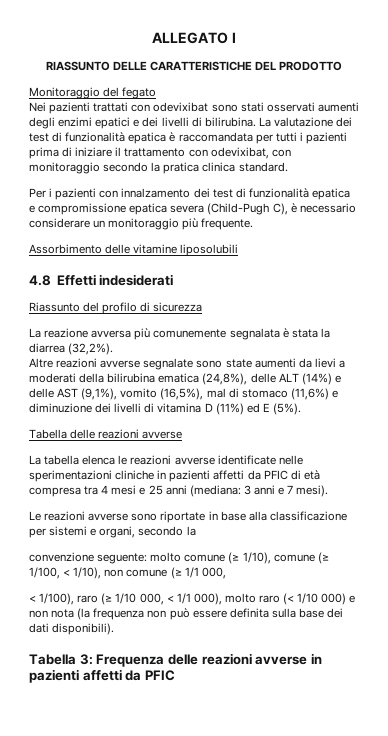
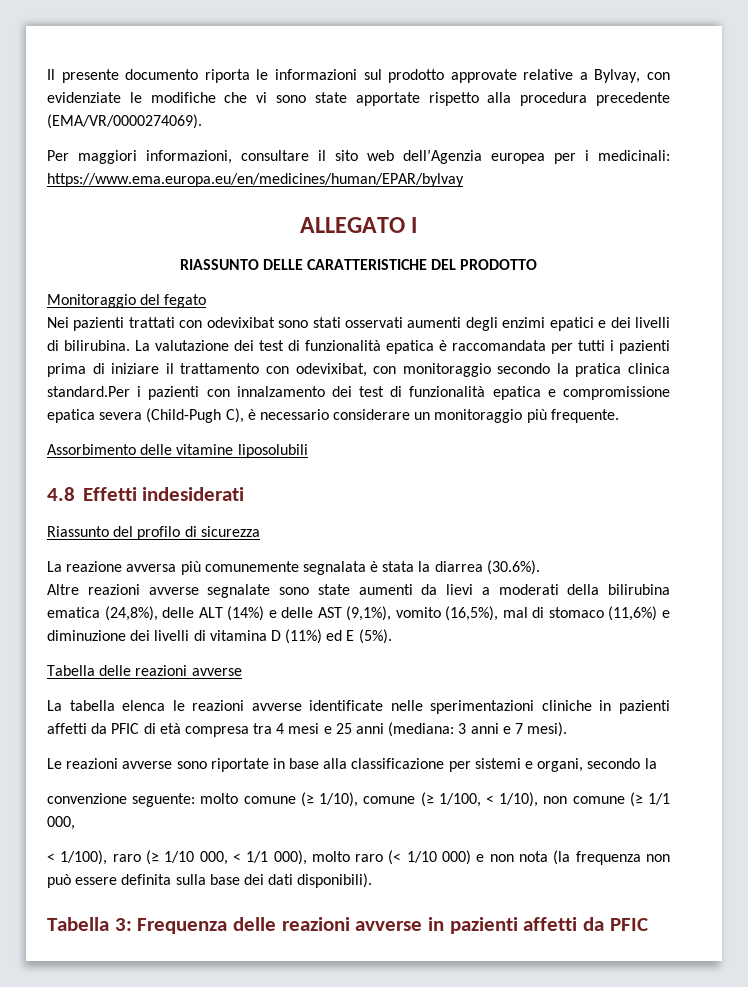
(152, 38) none -> [47,69,671,83] [47,92,671,106] [47,114,202,129] [47,149,670,164] [47,173,464,187] Il presente documento riporta le informazioni sul prodotto approvate relative a Bylvay, con evidenziate le modifiche che vi sono state apportate rispetto alla procedura precedente (EMA/VR/0000274069). // Per maggiori informazioni, consultare il sito web dell’Agenzia europea per i medicinali: https://www.ema.europa.eu/en/medicines/human/EPAR/bylvay //
[238,162,288,172] [29,188,46,198] standard. // Per -> [47,386,130,397] standard.Per
[68,343,114,355] (32,2%). -> [486,560,540,575] (30.6%).

